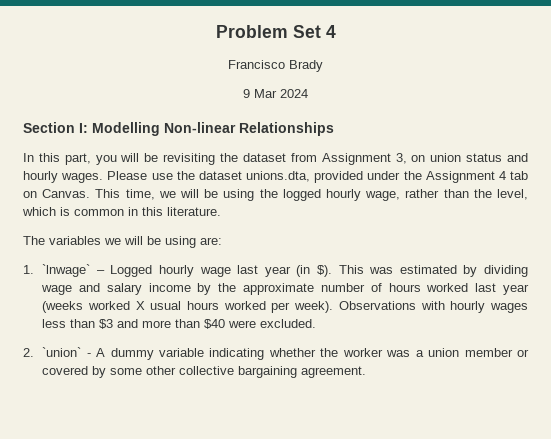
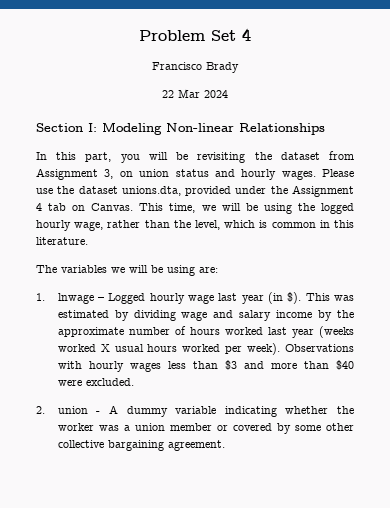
[243,89,250,98] 9 -> [162,90,174,98] 22
[92,122,160,136] Modelling -> [102,122,162,135] Modeling
[42,264,91,277] `lnwage` -> [57,293,94,304] lnwage
[42,347,82,357] `union` -> [57,406,88,414] union

